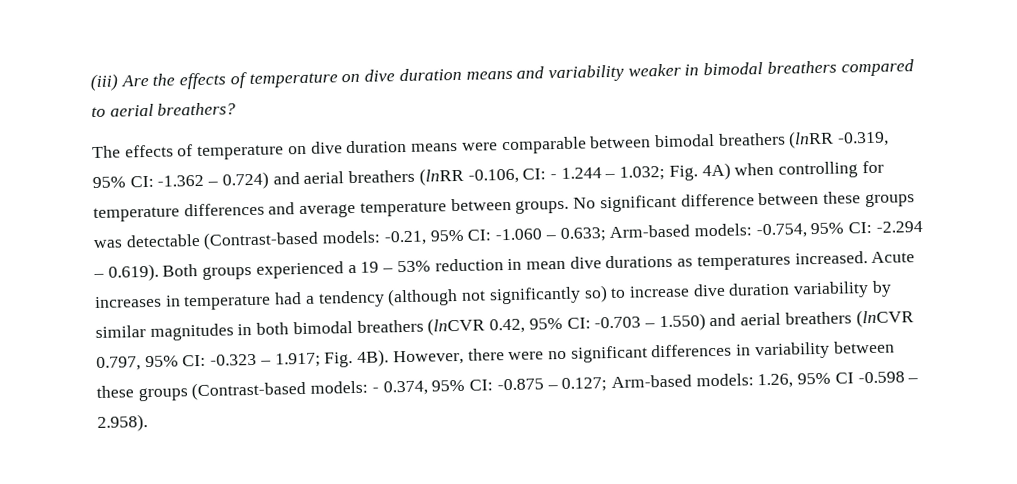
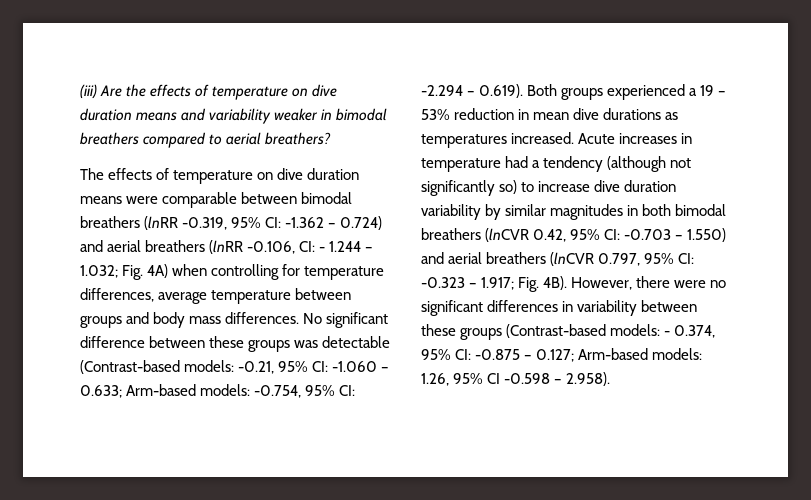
[183,202,296,217] differences and -> [80,288,154,302] differences,
[515,199,570,214] groups. -> [80,312,300,328] groups and body mass differences.

